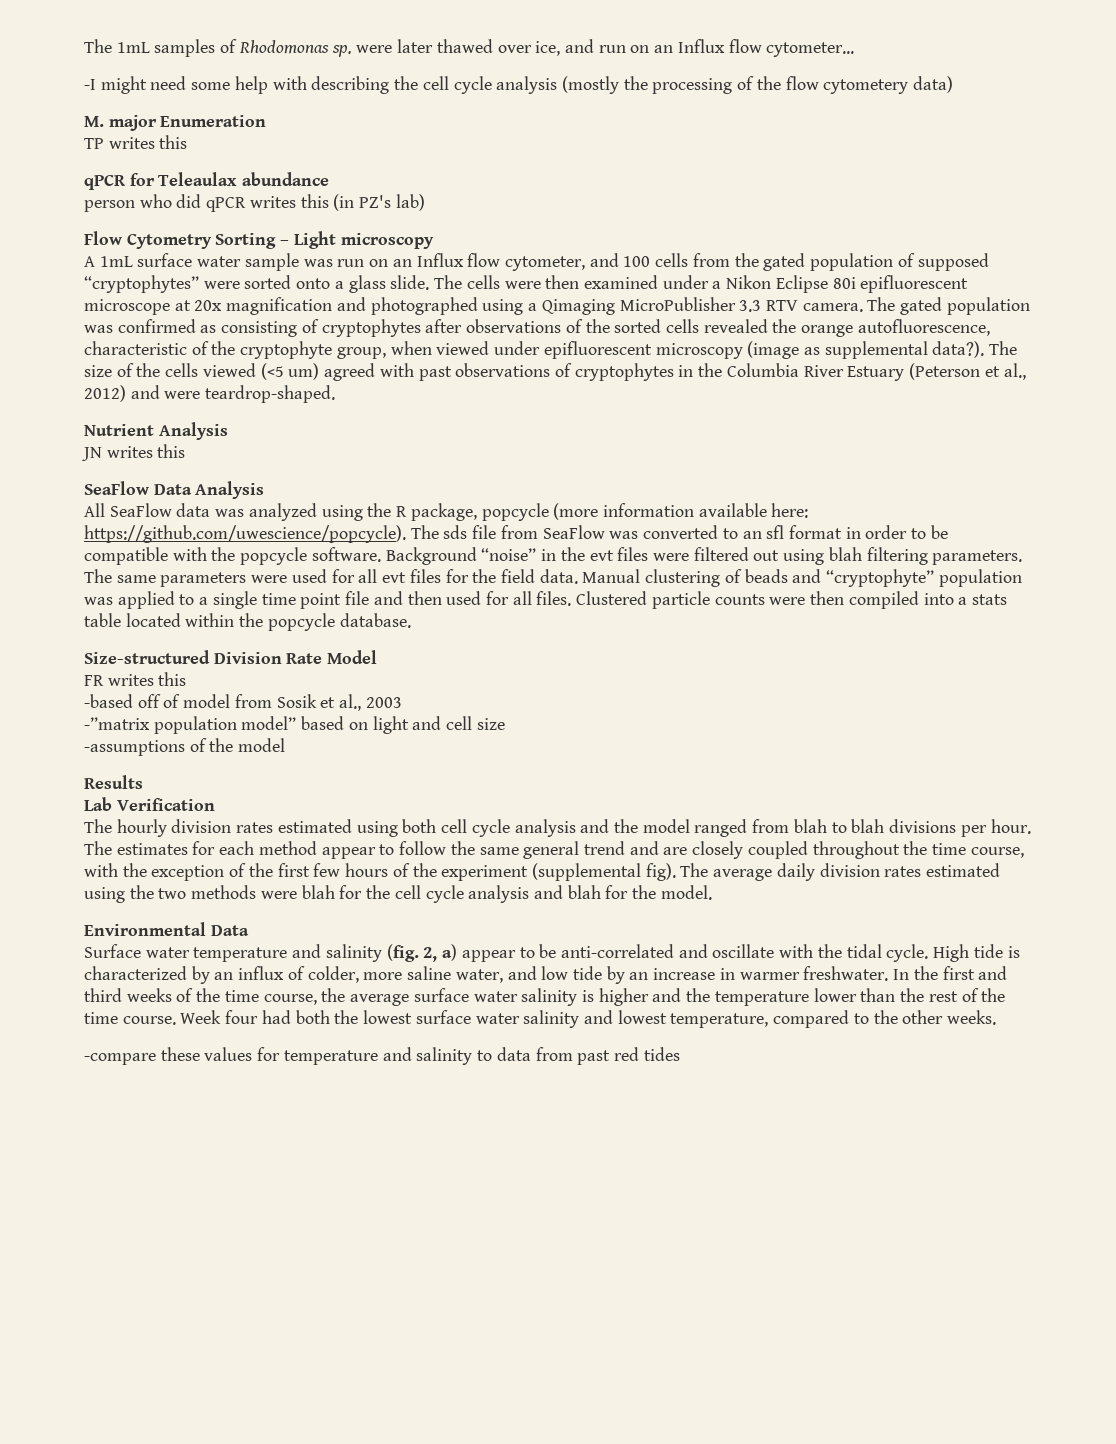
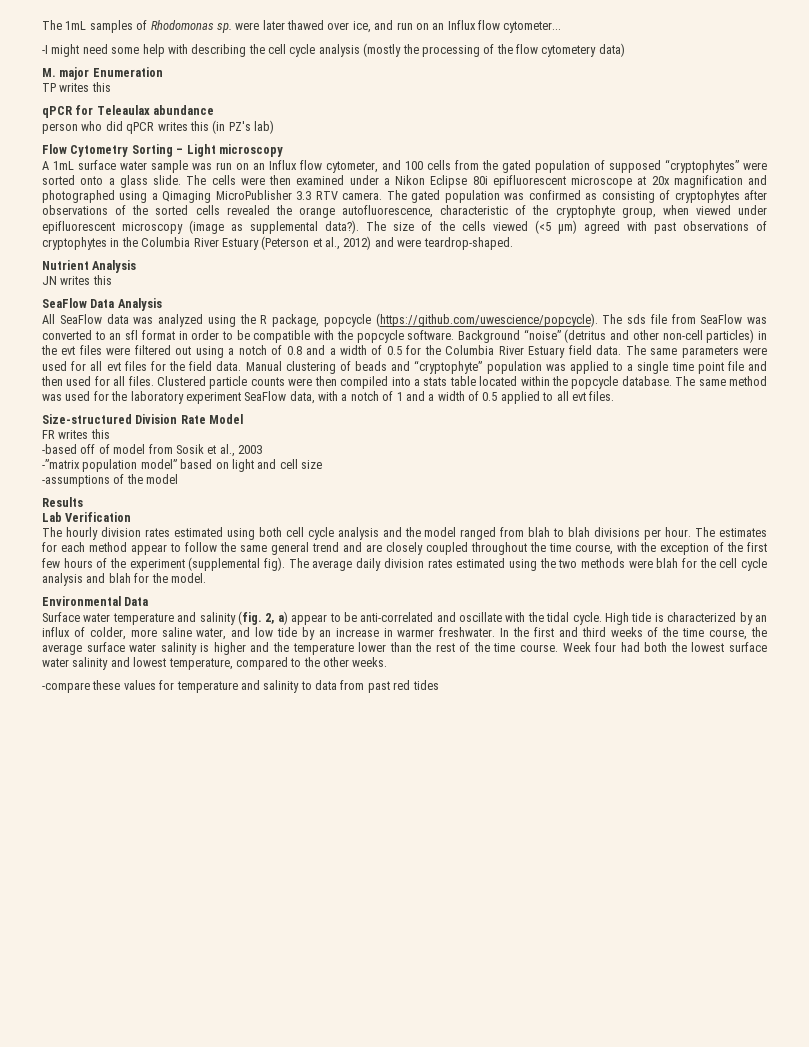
[288,363,320,380] um) -> [557,220,577,234] μm)
[553,503,809,520] [84,525,406,543] (more information available here: https://github.com/uwescience/popcycle). -> [375,313,598,327] (https://github.com/uwescience/popcycle).
(537, 554) none -> [564,329,755,343] (detritus and other non-cell particles)
[828,547,1023,565] blah filtering parameters. -> [228,345,622,358] a notch of 0.8 and a width of 0.5 for the Columbia River Estuary field data.
(411, 620) none -> [675,376,768,386] [42,391,615,404] The same method was used for the laboratory experiment SeaFlow data, with a notch of 1 and a width of 0.5 applied to all evt files.

